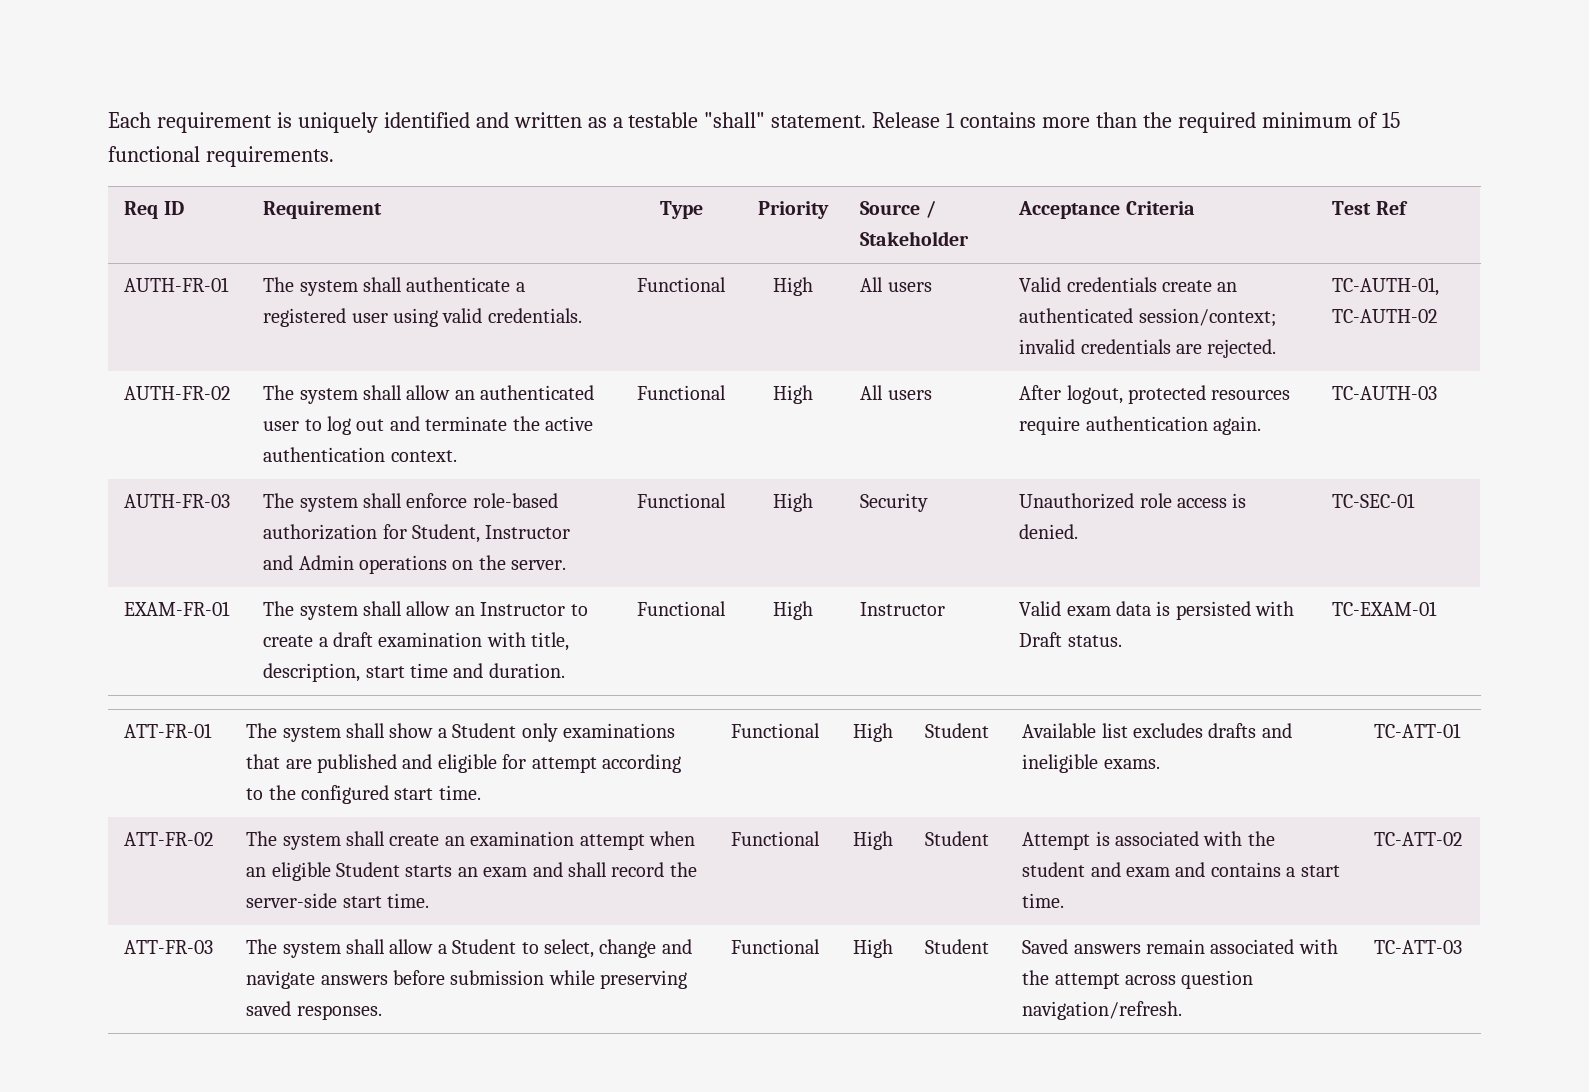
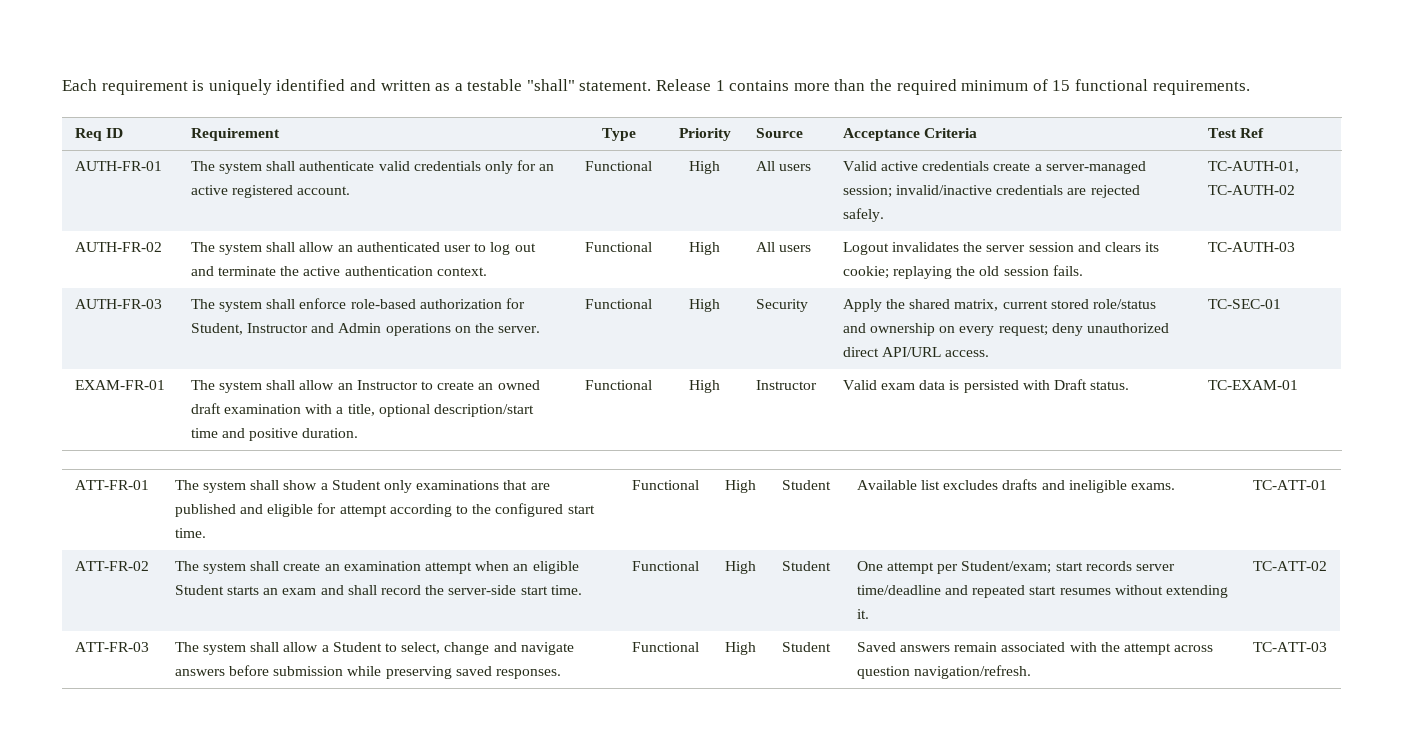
[925,201,936,218] [860,231,970,246] / Stakeholder -> (803, 133) none
[515,282,525,292] [263,308,582,327] a registered user using valid credentials. -> [378,160,555,174] [190,185,351,198] valid credentials only for an active registered account.
(1062, 284) none -> [881,161,919,171] active
[1217,282,1238,292] [1019,308,1276,327] [1019,339,1277,358] an authenticated session/context; invalid credentials are rejected. -> [1034,161,1146,174] [842,185,1140,198] [842,208,884,222] a server-managed session; invalid/inactive credentials are rejected safely.
[1019,385,1291,404] [1019,416,1261,435] After logout, protected resources require authentication again. -> [842,242,1160,255] [842,265,1083,279] Logout invalidates the server session and clears its cookie; replaying the old session fails.
[1019,493,1247,509] [1019,524,1079,539] Unauthorized role access is denied. -> [842,299,1156,312] [842,323,1169,336] [842,347,990,357] Apply the shared matrix, current stored role/status and ownership on every request; deny unauthorized direct API/URL access.
[318,637,328,647] a -> [478,380,540,390] an owned
[531,632,570,651] [263,663,405,682] title, description, start -> [336,404,534,417] a title, optional description/start
(484, 670) none -> [249,428,299,441] positive
[1022,831,1275,850] [1022,862,1340,877] [1022,893,1065,908] Attempt is associated with the student and exam and contains a start time. -> [856,561,1175,574] [856,585,1228,598] [856,609,869,619] One attempt per Student/exam; start records server time/deadline and repeated start resumes without extending it.

